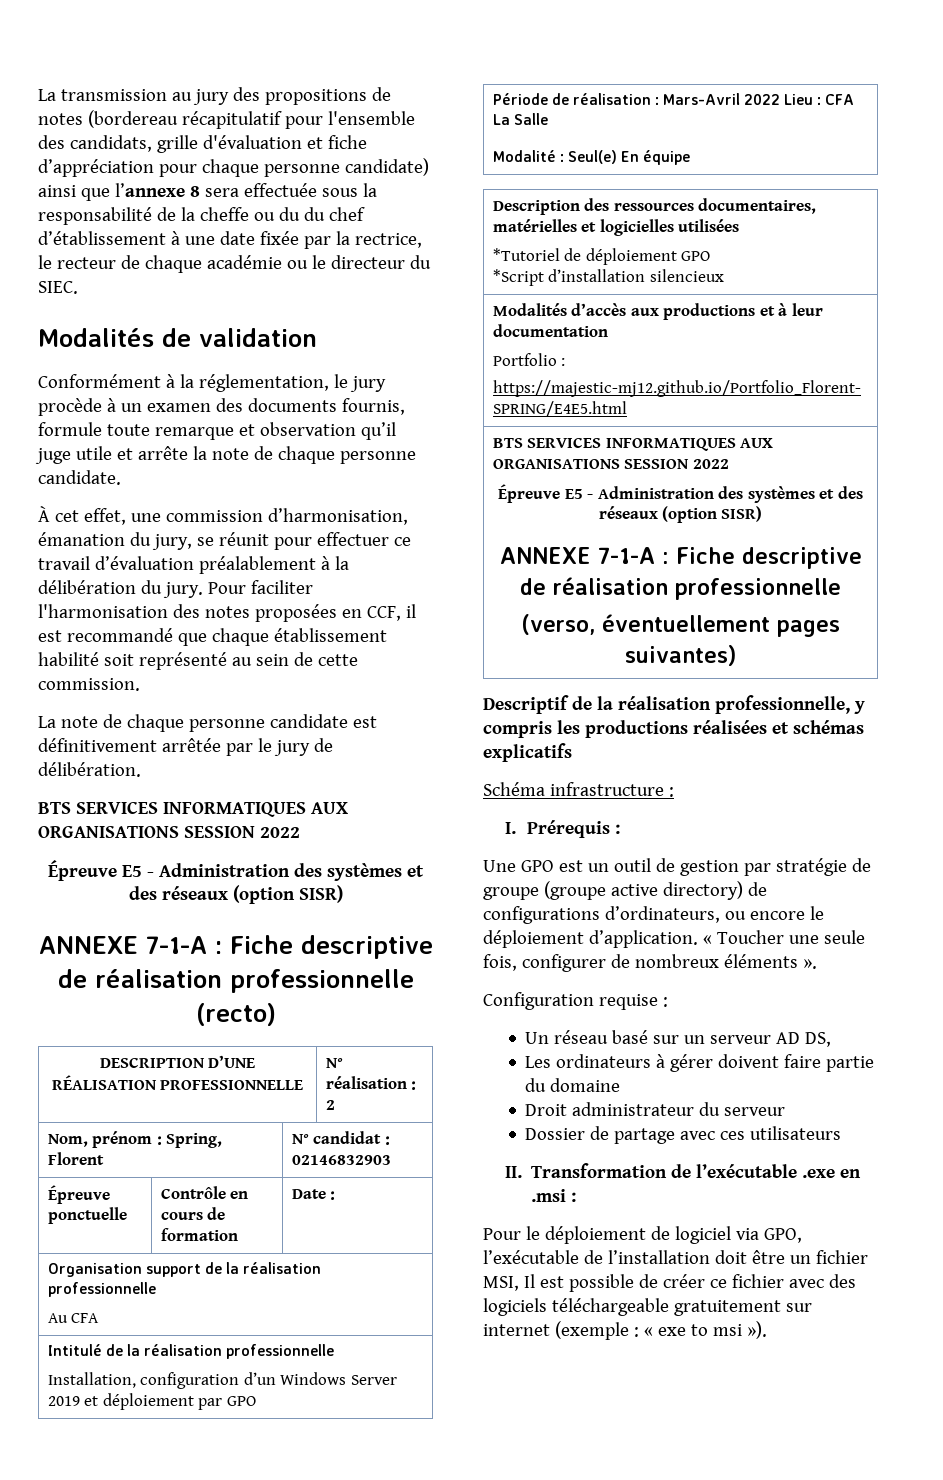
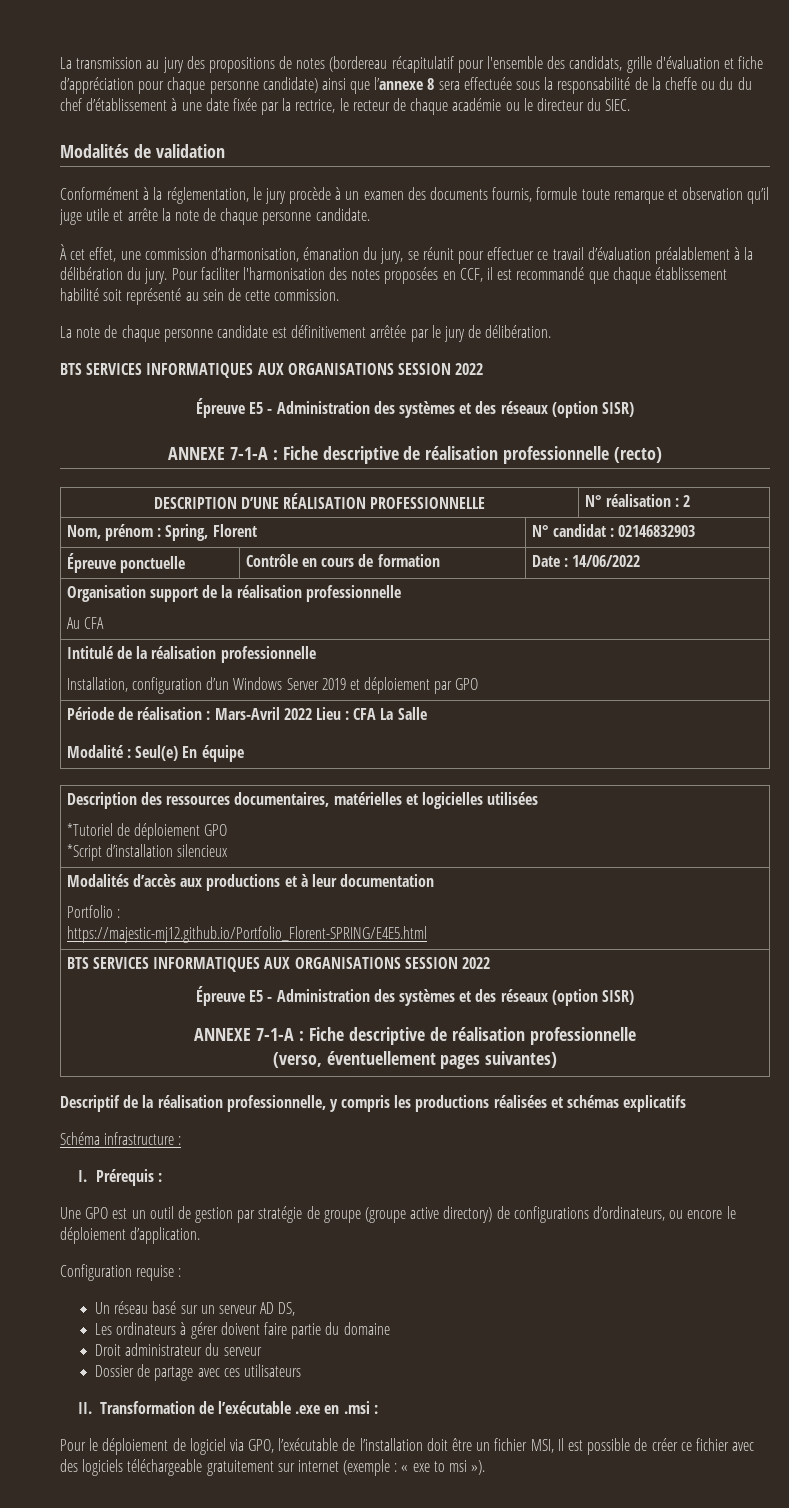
(336, 1195) none -> [572,555,641,567] 14/06/2022
[702,930,865,944] [483,954,817,972] « Toucher une seule fois, configurer de nombreux éléments ». -> (201, 1235) none

